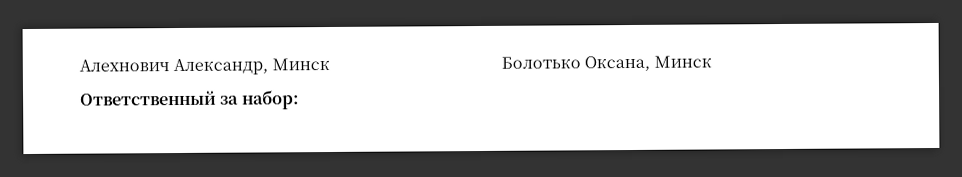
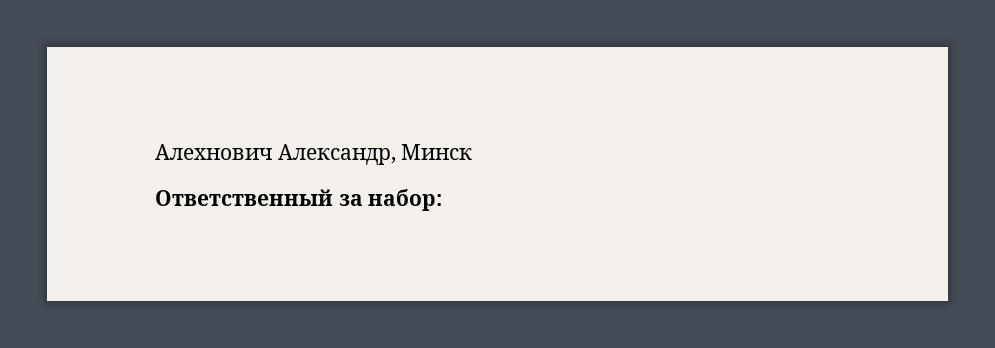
[501,55,712,72] // Болотько Оксана, Минск -> (443, 200) none

